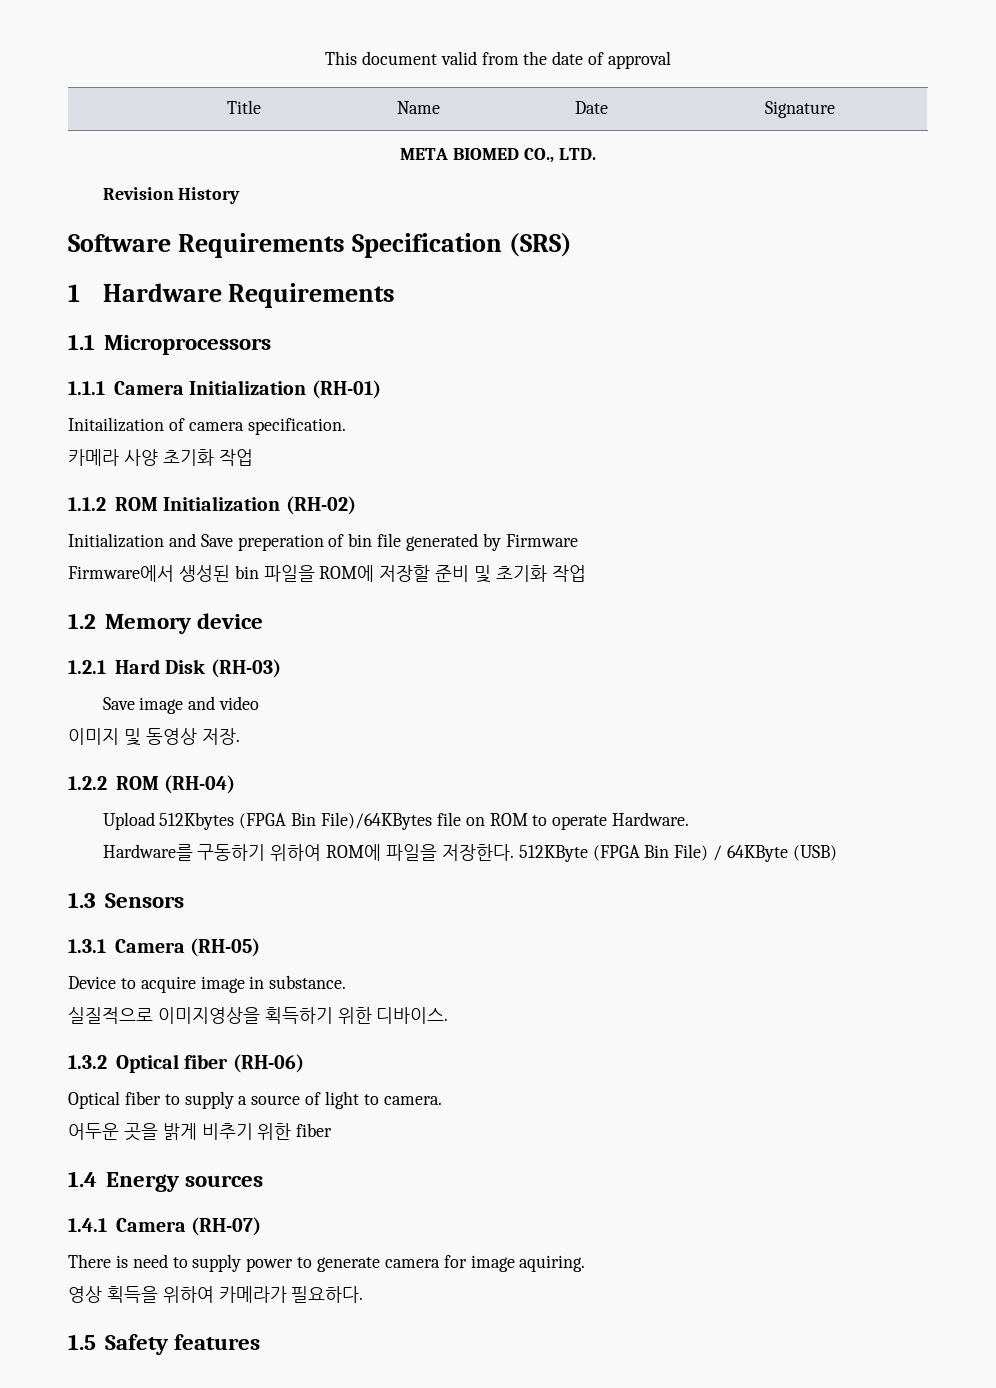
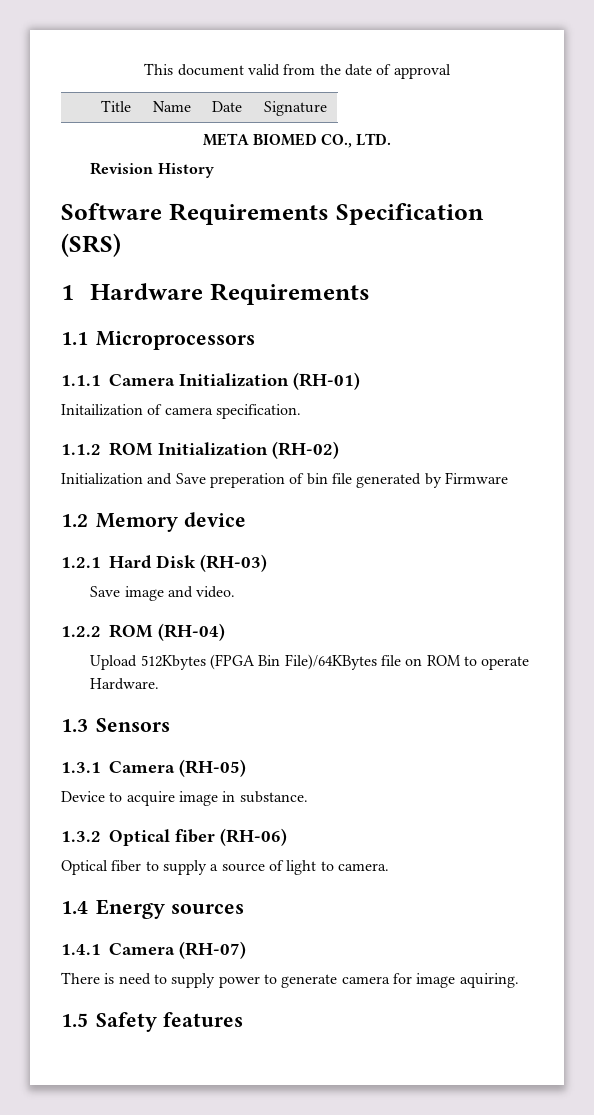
[68,449,253,466] // 카메라 사양 초기화 작업 -> (301, 411) none
[68,565,586,583] // Firmware에서 생성된 bin 파일을 ROM에 저장할 준비 및 초기화 작업 -> (508, 478) none
[219,696,260,710] [68,728,240,746] video // 이미지 및 동영상 저장. -> [196,586,236,598] video.
[102,844,837,862] // Hardware를 구동하기 위하여 ROM에 파일을 저장한다. 512KByte (FPGA Bin File) / 64KByte (USB) -> (160, 684) none
[68,1007,449,1024] // 실질적으로 이미지영상을 획득하기 위한 디바이스. -> (308, 797) none
[68,1123,333,1141] // 어두운 곳을 밝게 비추기 위한 fiber -> (389, 867) none
[68,1286,364,1303] // 영상 획득을 위하여 카메라가 필요하다. -> (519, 980) none

